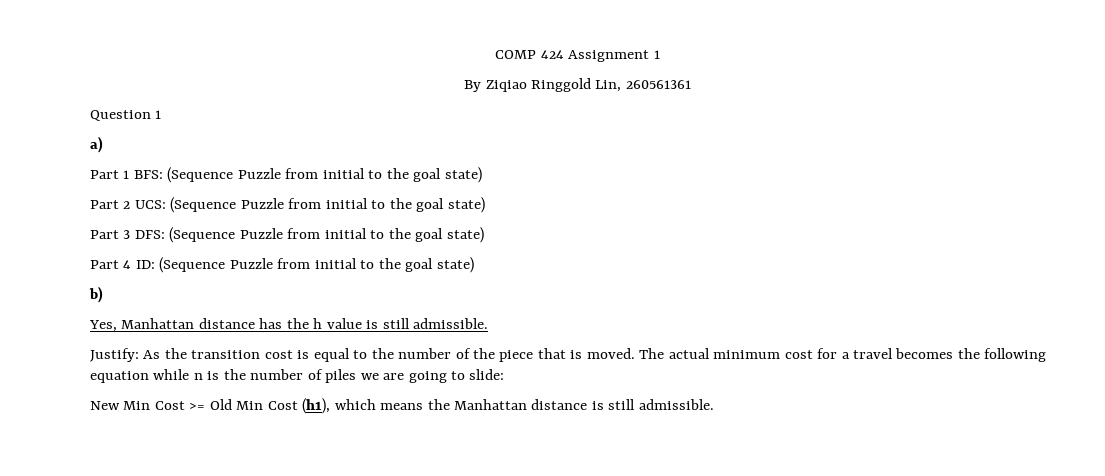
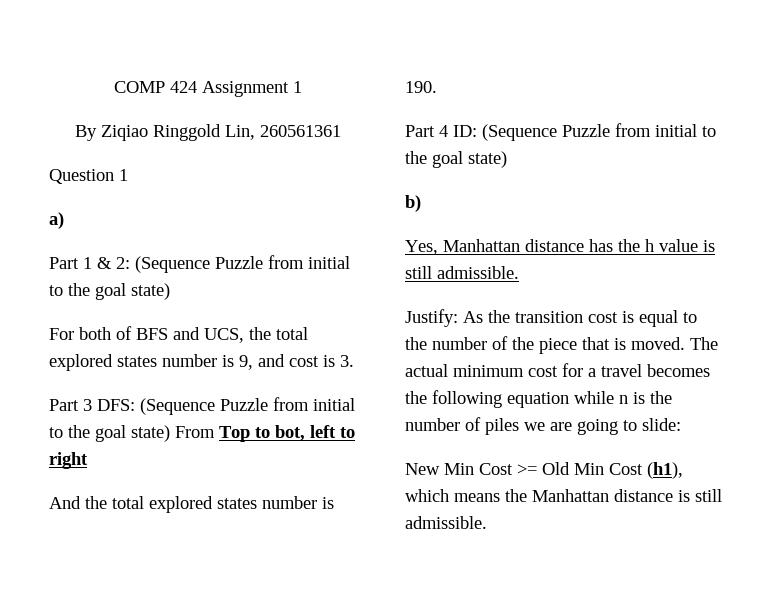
[133,167,482,183] [90,197,485,213] BFS: (Sequence Puzzle from initial to the goal state) // Part 2 UCS: (Sequence Puzzle from initial to the goal state) -> [97,255,350,273] [49,283,170,300] [49,326,308,343] [49,354,354,371] & 2: (Sequence Puzzle from initial to the goal state) // For both of BFS and UCS, the total explored states number is 9, and cost is 3.
(484, 235) none -> [175,425,355,442] [49,452,88,469] [49,496,334,513] [405,81,437,93] From Top to bot, left to right // And the total explored states number is 190.

